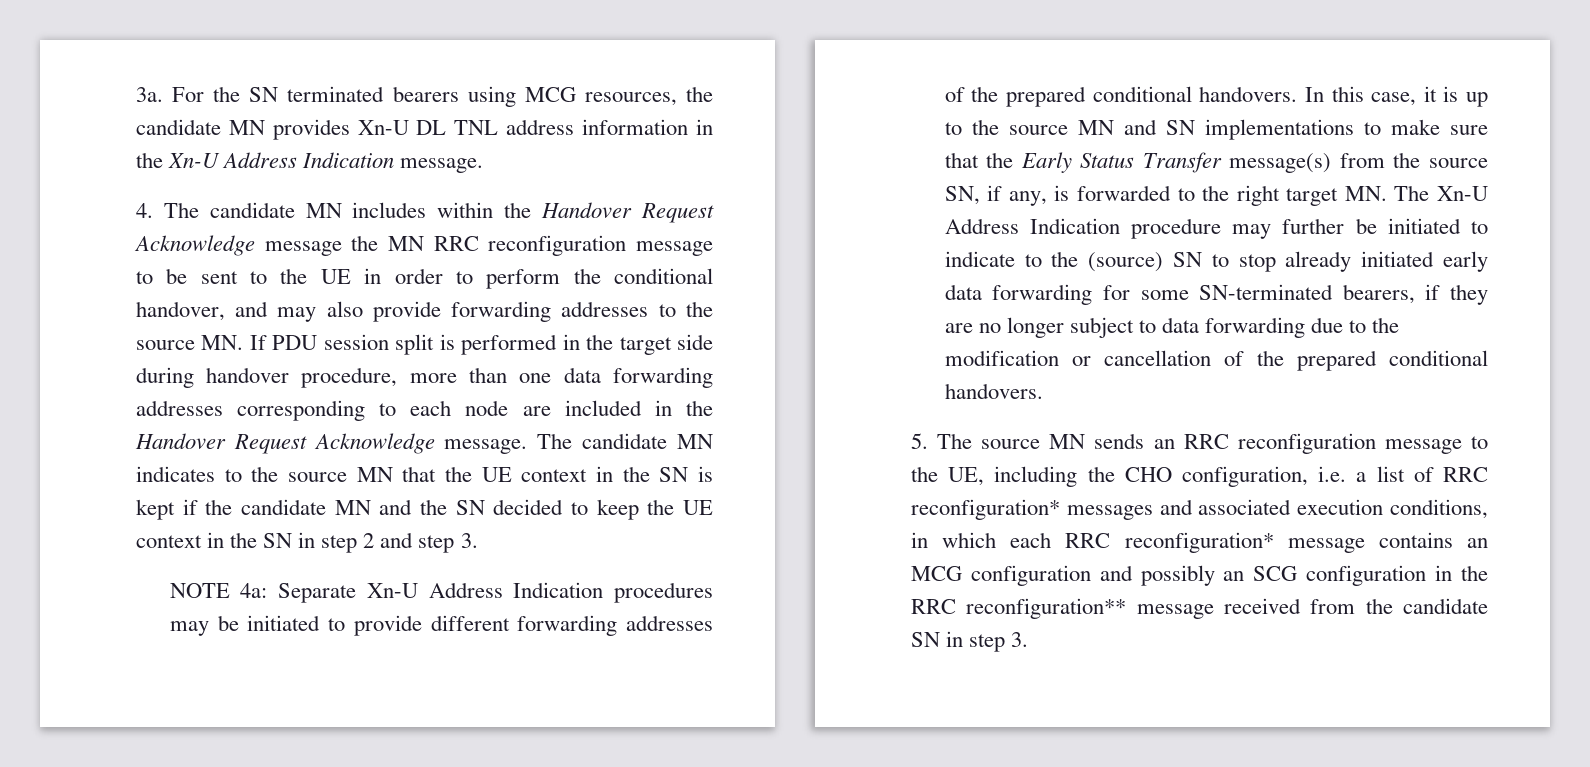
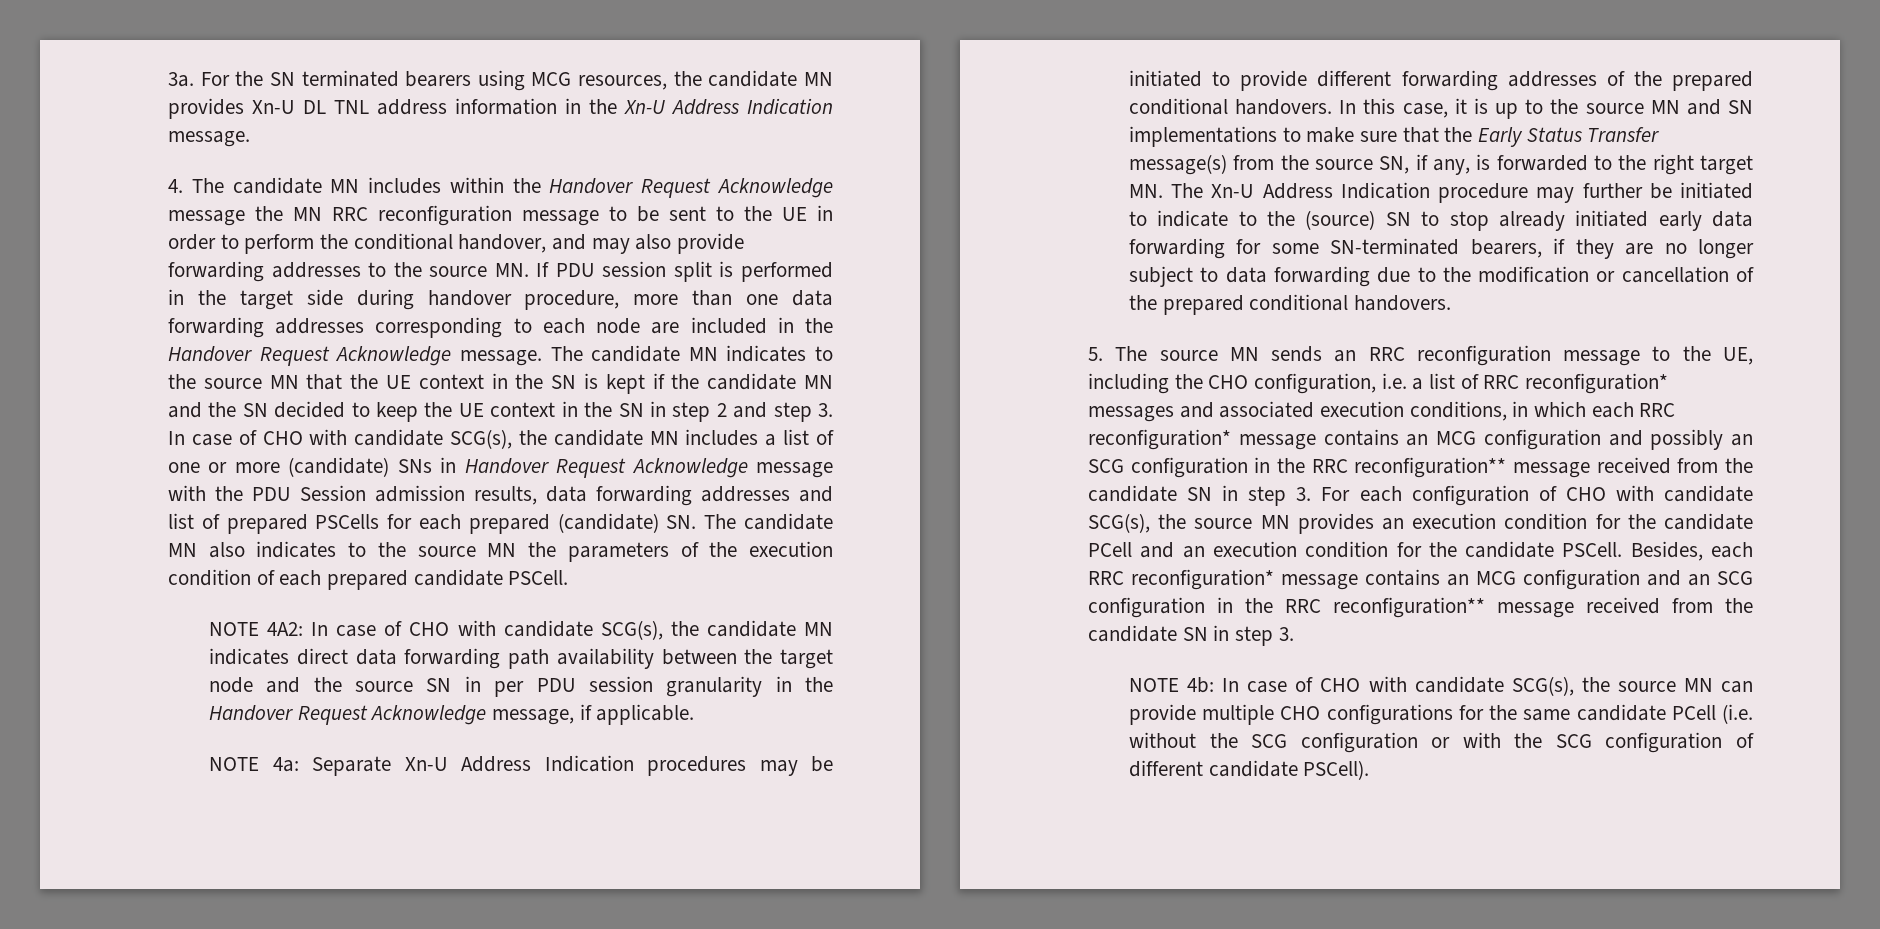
(478, 540) none -> [168,429,835,449] [168,457,834,478] [168,485,833,506] [168,513,834,534] [168,541,833,562] [168,569,569,590] [209,620,834,640] [209,648,833,669] [209,676,833,697] [209,704,695,725] In case of CHO with candidate SCG(s), the candidate MN includes a list of one or more (candidate) SNs in Handover Request Acknowledge message with the PDU Session admission results, data forwarding addresses and list of prepared PSCells for each prepared (candidate) SN. The candidate MN also indicates to the source MN the parameters of the execution condition of each prepared candidate PSCell. // NOTE 4A2: In case of CHO with candidate SCG(s), the candidate MN indicates direct data forwarding path availability between the target node and the source SN in per PDU session granularity in the Handover Request Acknowledge message, if applicable.
(1029, 639) none -> [1321,485,1753,506] [1088,513,1753,534] [1088,541,1753,561] [1088,569,1753,590] [1088,597,1753,618] [1088,625,1294,646] [1129,676,1753,696] [1129,704,1753,725] [1129,732,1754,753] [1129,760,1370,780] For each configuration of CHO with candidate SCG(s), the source MN provides an execution condition for the candidate PCell and an execution condition for the candidate PSCell. Besides, each RRC reconfiguration* message contains an MCG configuration and an SCG configuration in the RRC reconfiguration** message received from the candidate SN in step 3. // NOTE 4b: In case of CHO with candidate SCG(s), the source MN can provide multiple CHO configurations for the same candidate PCell (i.e. without the SCG configuration or with the SCG configuration of different candidate PSCell).

